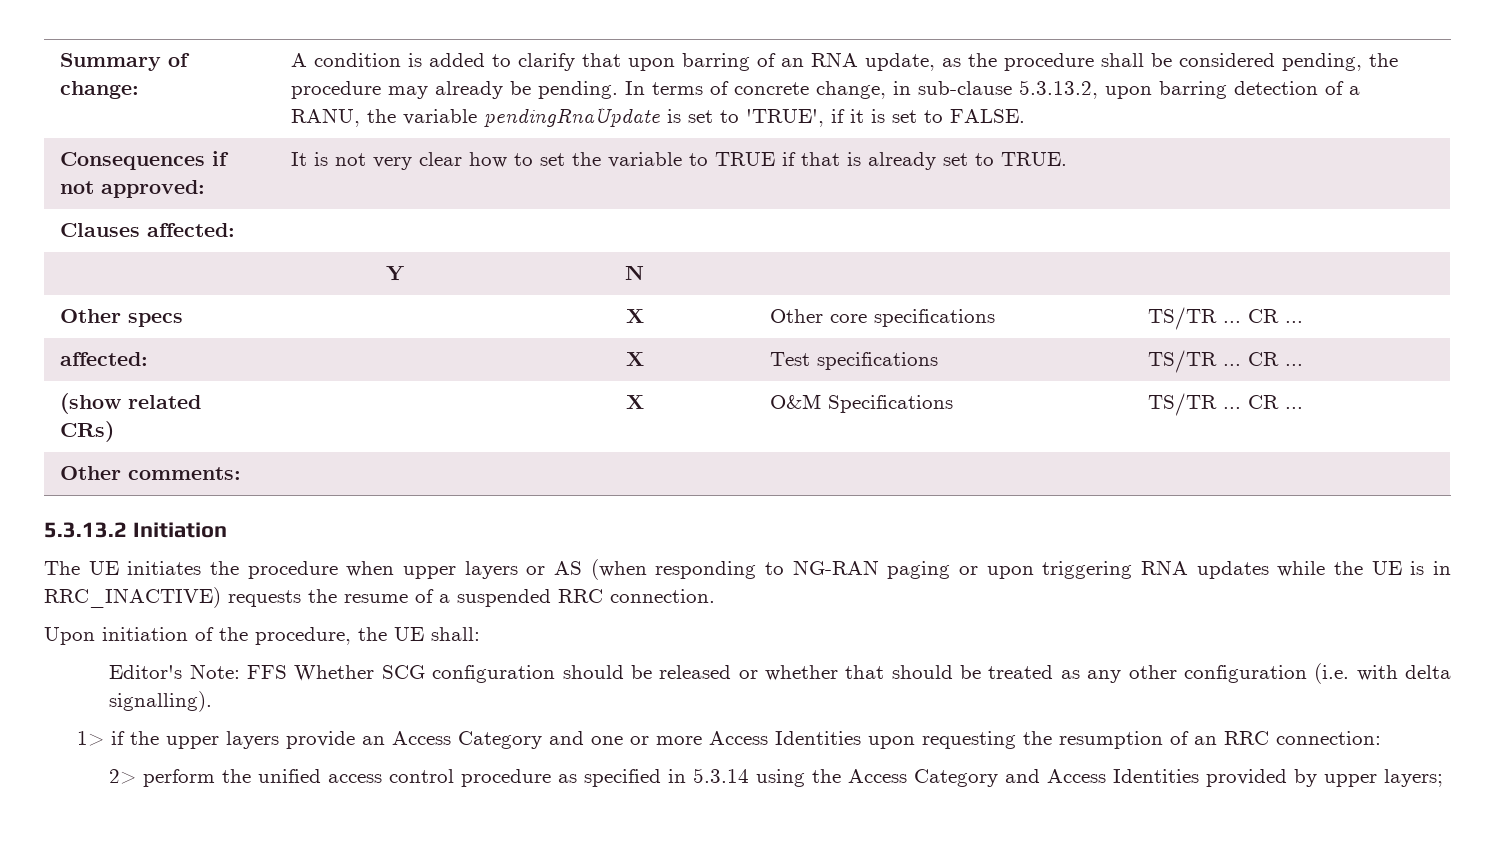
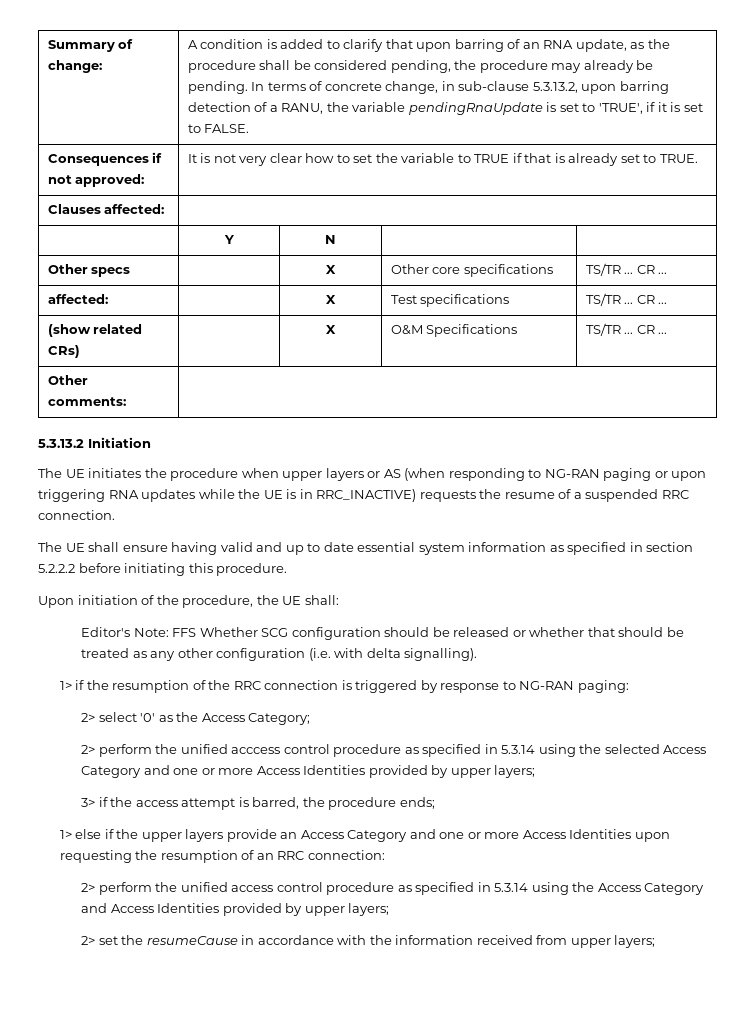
(715, 596) none -> [38,542,694,555] [38,563,288,576] // The UE shall ensure having valid and up to date essential system information as specified in section 5.2.2.2 before initiating this procedure.
(159, 738) none -> [112,680,629,693] [81,712,311,725] [81,744,707,757] [81,765,536,778] [81,797,435,810] [59,829,139,839] resumption of the RRC connection is triggered by response to NG-RAN paging: // 2> select '0' as the Access Category; // 2> perform the unified acccess control procedure as specified in 5.3.14 using the selected Access Category and one or more Access Identities provided by upper layers; // 3> if the access attempt is barred, the procedure ends; // 1> else if the
(1444, 778) none -> [81,935,656,948] // 2> set the resumeCause in accordance with the information received from upper layers;

